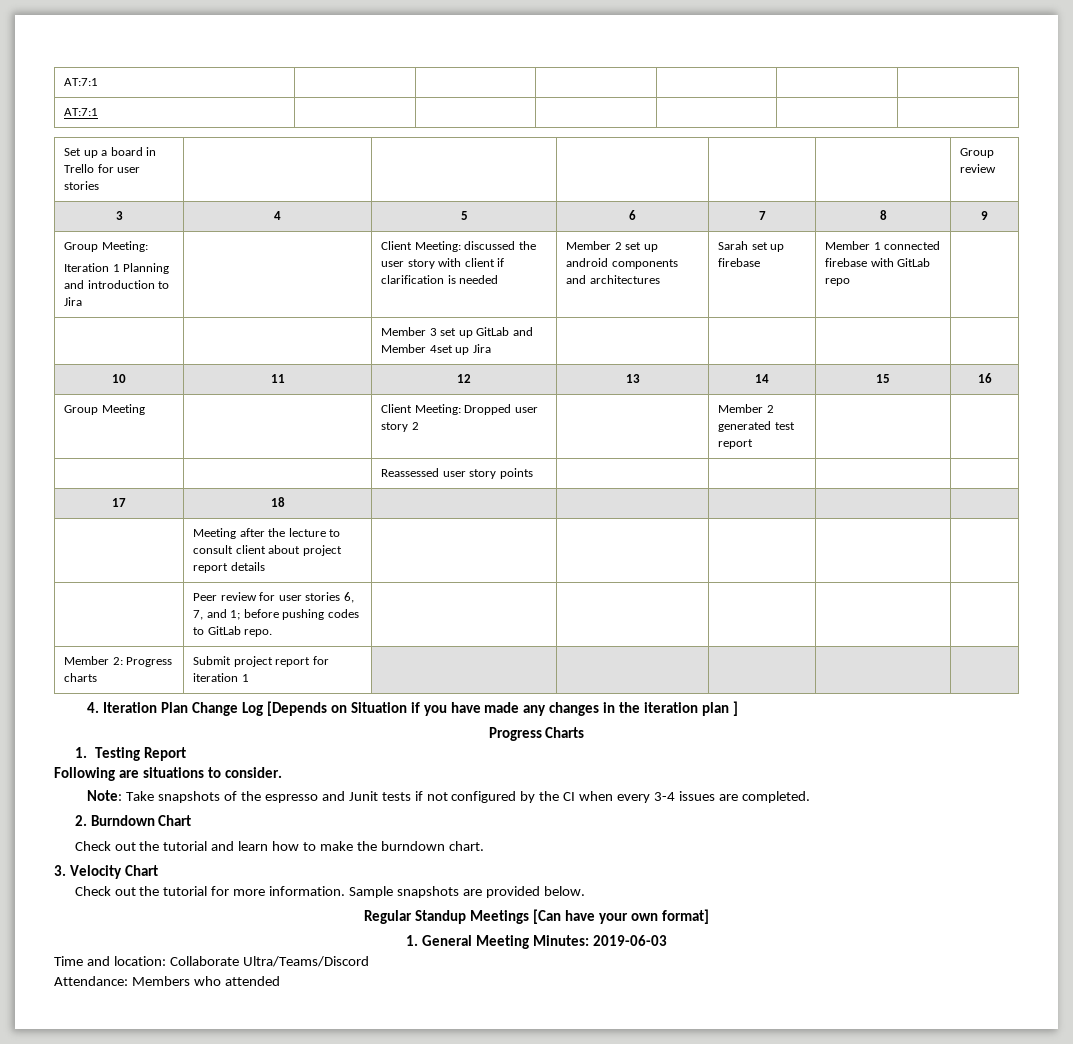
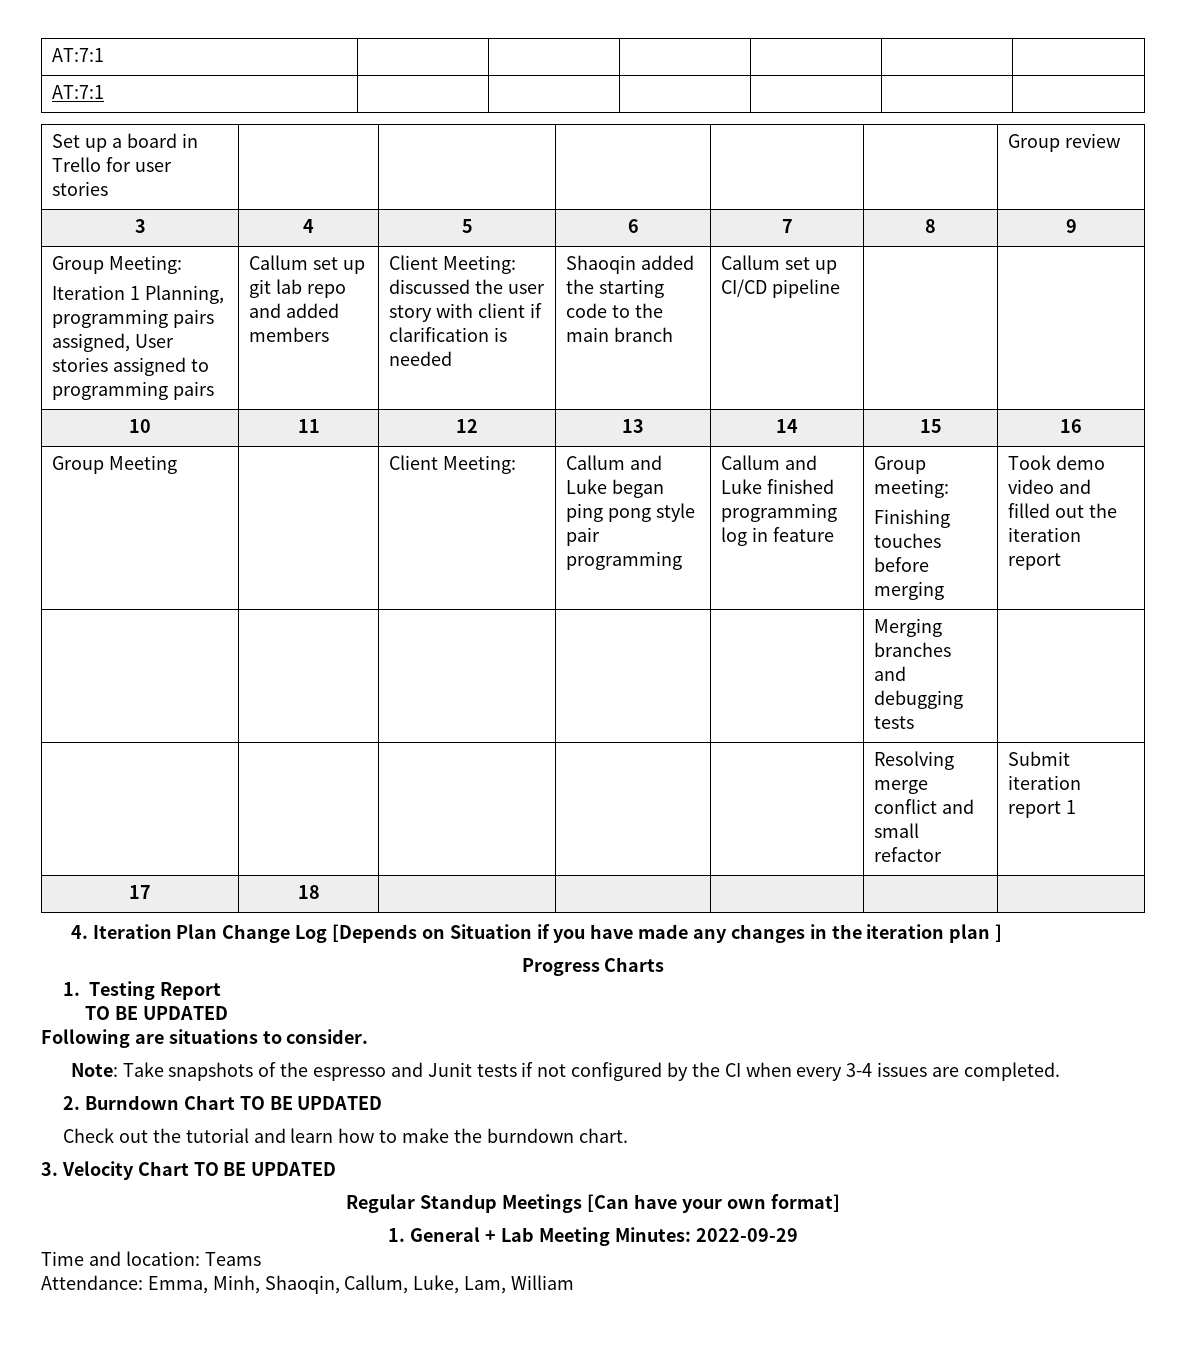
[123,263,170,274] [64,280,170,289] [64,297,83,306] Planning and introduction to Jira | -> [144,285,224,304] [52,309,214,328] [52,333,174,352] [52,357,209,376] [52,381,214,400] [249,255,365,274] [249,279,346,298] [249,303,339,318] [249,327,330,342] Planning, programming pairs assigned, User stories assigned to programming pairs | Callum set up git lab repo and added members
[566,241,658,252] [566,258,678,269] [566,275,660,284] [718,241,785,252] [718,258,761,267] [825,241,941,250] [825,258,931,267] [825,278,851,286] [381,327,533,338] [381,344,491,355] Member 2 set up android components and architectures | Sarah set up firebase | Member 1 connected firebase with GitLab repo | // | | Member 3 set up GitLab and Member 4set up Jira | | -> [566,255,694,274] [566,279,664,298] [566,303,663,318] [566,327,673,342] [721,255,837,274] [721,279,840,298] Shaoqin added the starting code to the main branch | Callum set up CI/CD pipeline
[464,404,538,415] [381,422,419,432] [718,404,774,413] [718,421,795,432] [718,439,754,449] [381,468,533,479] [112,498,126,507] [270,497,285,507] [193,528,341,539] [193,545,342,556] [193,562,265,573] [193,592,354,603] [193,609,359,620] [193,626,273,637] [64,656,173,667] [64,673,98,682] [193,656,329,667] [193,673,249,682] Dropped user story 2 | | Member 2 generated test report | | // | | Reassessed user story points | | | | // 17 | 18 | | | | | // | Meeting after the lecture to consult client about project report details | | | | | // | Peer review for user stories 6, 7, and 1; before pushing codes to GitLab repo. | | | | | // Member 2: Progress charts | Submit project report for iteration 1 -> [566,455,662,470] [566,479,664,498] [566,503,695,522] [566,527,601,546] [566,551,683,570] [721,455,817,470] [721,479,834,494] [721,503,838,522] [721,527,834,546] [874,456,927,474] [874,479,950,498] [874,509,951,528] [874,533,942,548] [874,557,930,572] [874,581,945,600] [1008,455,1105,470] [1008,479,1091,494] [1008,503,1117,518] [1008,527,1082,542] [1008,553,1062,570] [874,618,943,637] [874,642,952,657] [874,666,907,681] [874,690,964,709] [874,716,915,729] [874,751,955,770] [874,780,929,794] [874,799,974,814] [874,823,920,838] [874,847,943,862] [1008,751,1071,766] [1008,775,1082,790] [1008,800,1076,818] [129,885,151,899] [297,885,320,899] | Callum and Luke began ping pong style pair programming | Callum and Luke finished programming log in feature | Group meeting: // Finishing touches before merging | Took demo video and filled out the iteration report // | | | | | Merging branches and debugging tests | // | | | | | Resolving merge conflict and small refactor | Submit iteration report 1 // 17 | 18
(187, 754) none -> [85,1006,228,1020] // TO BE UPDATED
(192, 820) none -> [239,1096,383,1110] TO BE UPDATED
[74,886,585,898] // Check out the tutorial for more information. Sample snapshots are provided below. -> [193,1162,337,1176] TO BE UPDATED
(473, 940) none -> [485,1227,534,1242] + Lab
[592,935,667,946] 2019-06-03 -> [695,1228,798,1242] 2022-09-29
[169,956,369,967] Collaborate Ultra/Teams/Discord -> [204,1252,261,1266] Teams
[131,976,280,986] Members who attended -> [147,1275,575,1294] Emma, Minh, Shaoqin, Callum, Luke, Lam, William

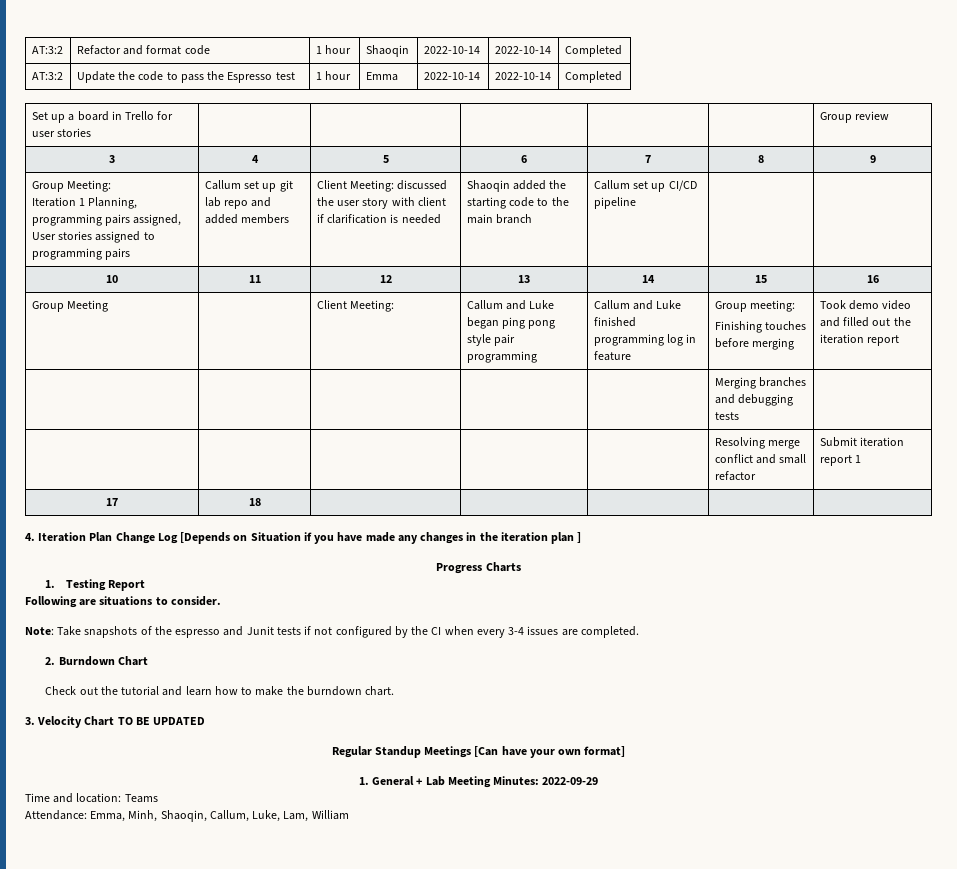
[52,48,105,62] [52,85,105,99] AT:7:1 | | | | | | // AT:7:1 | | | | | | -> [31,46,63,54] [76,45,210,55] [315,45,352,54] [365,45,409,57] [423,46,480,54] [494,46,551,54] [564,45,622,57] [31,72,63,80] [76,71,295,83] [315,71,352,80] [365,72,398,81] [423,72,480,80] [494,72,551,80] [564,71,622,83] AT:3:2 | Refactor and format code | 1 hour | Shaoqin | 2022-10-14 | 2022-10-14 | Completed // AT:3:2 | Update the code to pass the Espresso test | 1 hour | Emma | 2022-10-14 | 2022-10-14 | Completed
[85,1006,228,1020] // TO BE UPDATED -> (145, 585) none
[239,1096,383,1110] TO BE UPDATED -> (148, 661) none

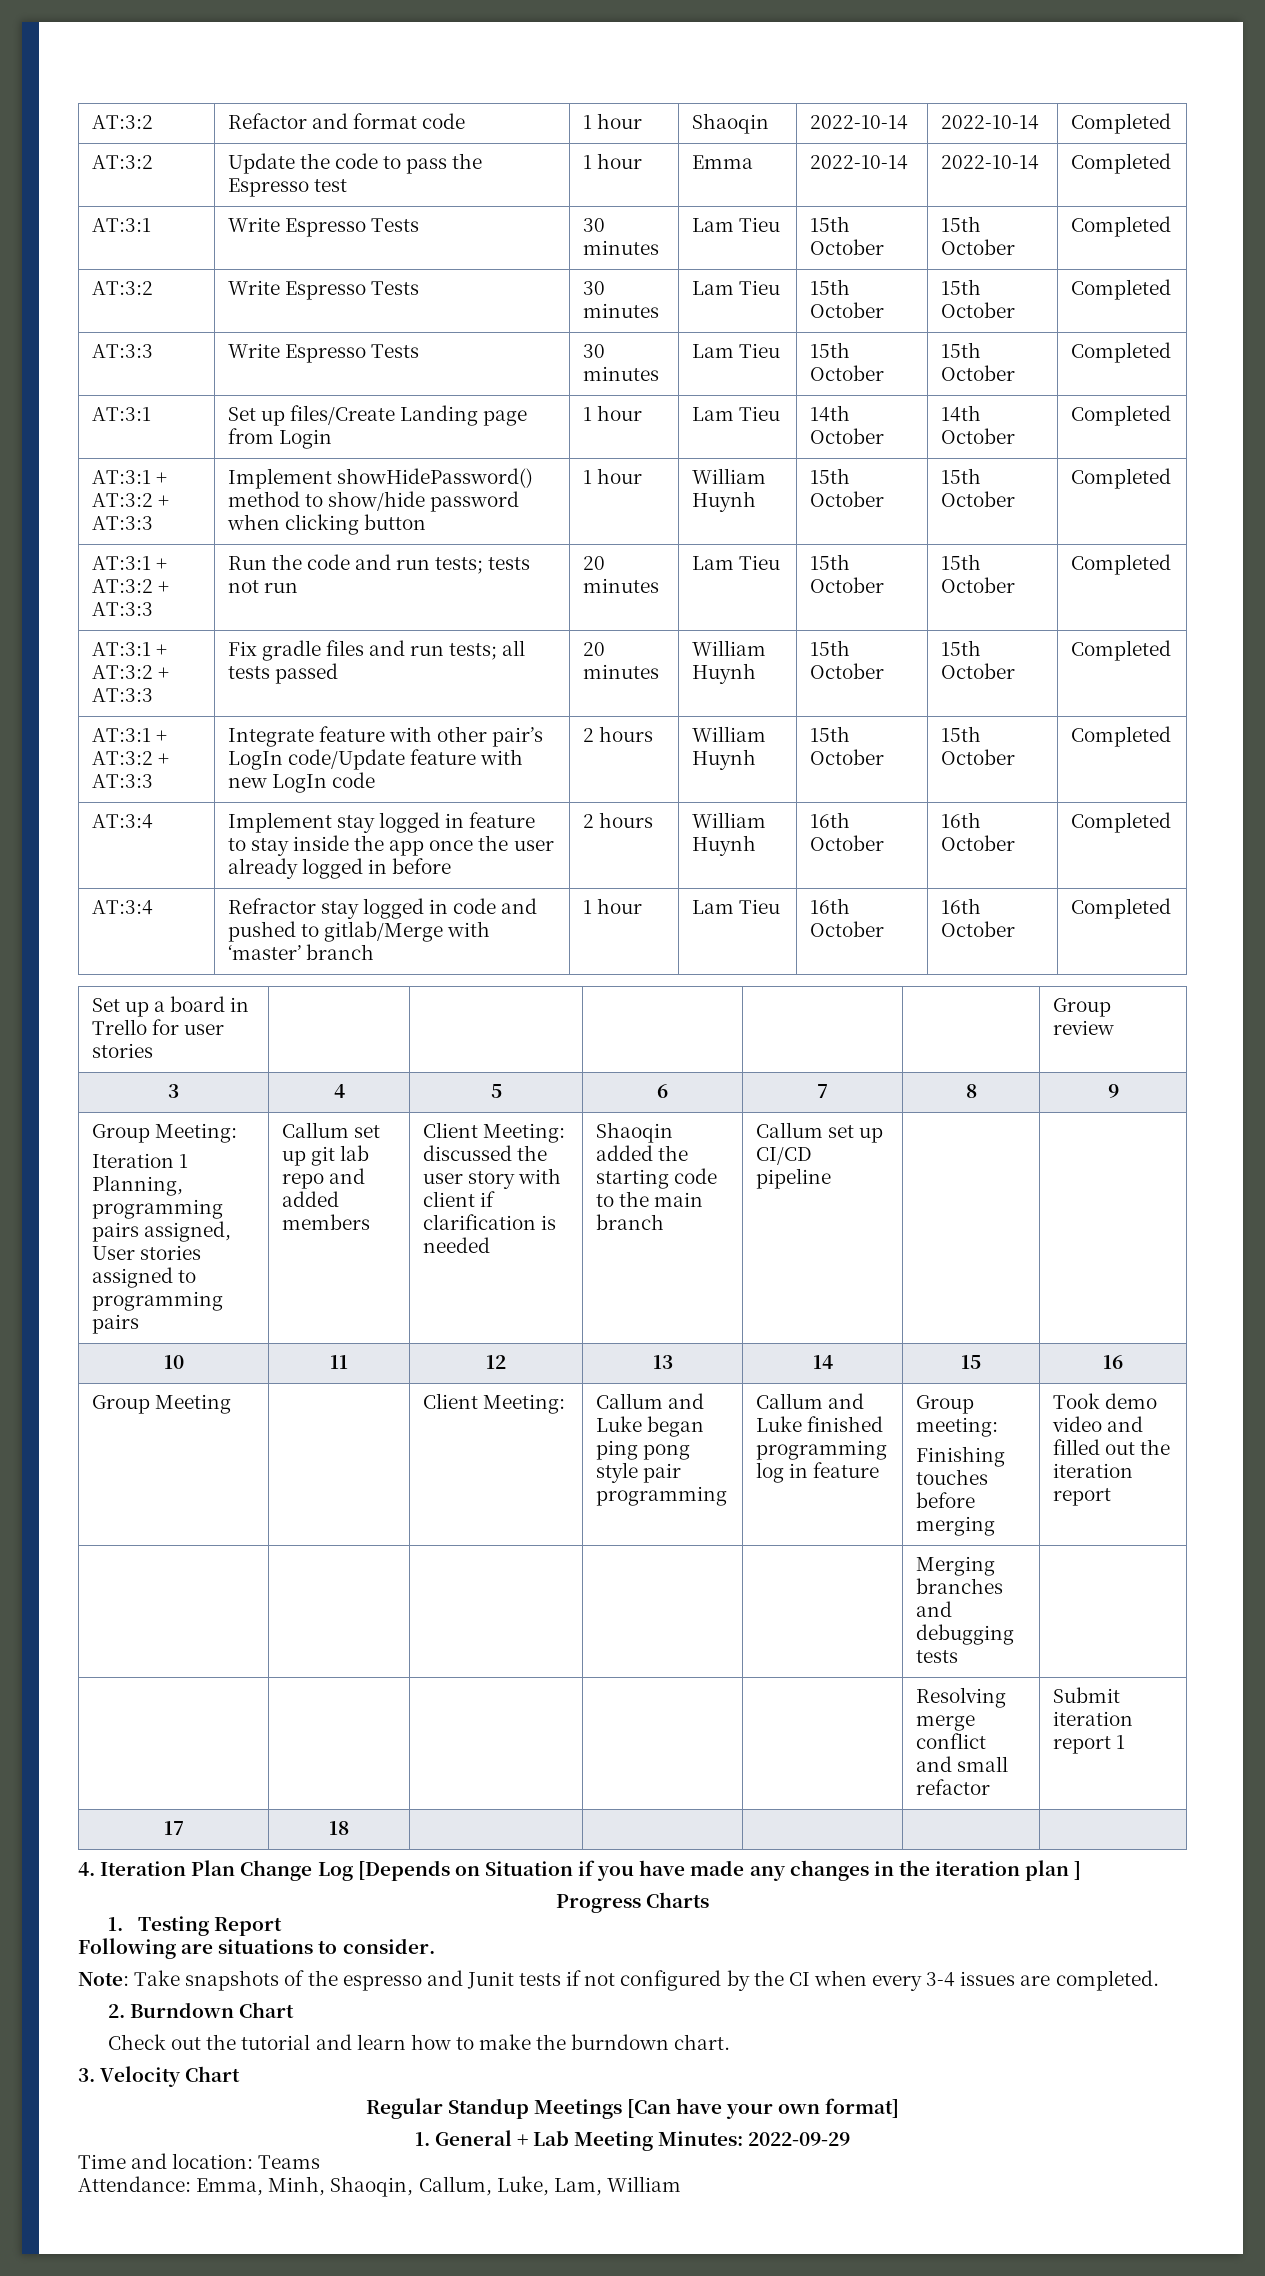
(622, 77) none -> [91,218,151,232] [227,217,419,237] [582,218,605,232] [582,240,659,255] [691,217,780,232] [809,216,850,232] [809,239,884,255] [940,216,981,232] [940,239,1015,255] [1070,216,1171,237] [91,281,153,295] [227,280,419,300] [582,281,605,295] [582,303,659,318] [691,280,780,295] [809,279,850,295] [809,302,884,318] [940,279,981,295] [940,302,1015,318] [1070,279,1171,300] [91,344,153,358] [227,343,419,363] [582,344,605,358] [582,366,659,381] [691,343,780,358] [809,342,850,358] [809,365,884,381] [940,342,981,358] [940,365,1015,381] [1070,342,1171,363] [91,407,151,421] [227,405,528,426] [227,428,332,449] [582,405,642,421] [691,406,780,421] [809,405,850,422] [809,428,884,444] [940,405,981,422] [940,428,1015,444] [1070,405,1171,426] [91,470,167,484] [91,493,169,507] [91,516,153,530] [227,468,533,489] [227,491,520,512] [226,514,426,535] [582,468,642,484] [691,468,766,484] [691,491,756,512] [809,468,850,484] [809,491,884,507] [940,468,981,484] [940,491,1015,507] [1070,468,1171,489] [91,556,167,570] [91,579,169,593] [91,602,153,616] [227,554,531,574] [227,580,298,593] [582,556,605,570] [582,578,659,593] [691,555,780,570] [809,554,850,570] [809,577,884,593] [940,554,981,570] [940,577,1015,593] [1070,554,1171,575] [91,642,167,656] [91,665,169,679] [91,688,153,702] [227,640,526,661] [227,663,338,684] [582,642,605,656] [582,664,659,679] [691,640,766,656] [691,663,756,684] [809,640,850,656] [809,663,884,679] [940,640,981,656] [940,663,1015,679] [1070,640,1171,661] [91,728,167,742] [91,751,169,765] [91,774,153,788] [227,726,544,747] [227,749,524,770] [227,772,375,793] [582,726,653,742] [691,726,766,742] [691,749,756,770] [809,726,850,742] [809,749,884,765] [940,726,981,742] [940,749,1015,765] [1070,726,1171,747] [91,814,153,829] [227,812,536,833] [227,835,554,856] [227,858,452,879] [582,812,653,828] [691,812,766,828] [691,835,756,856] [809,812,850,828] [809,835,884,851] [940,812,981,828] [940,835,1015,851] [1070,812,1171,833] [91,900,153,915] [227,898,538,919] [227,921,491,942] [227,944,374,960] [582,898,642,914] [691,899,780,914] [809,898,850,914] [809,921,884,937] [940,898,981,914] [940,921,1015,937] [1070,898,1171,919] // AT:3:1 | Write Espresso Tests | 30 minutes | Lam Tieu | 15th October | 15th October | Completed // AT:3:2 | Write Espresso Tests | 30 minutes | Lam Tieu | 15th October | 15th October | Completed // AT:3:3 | Write Espresso Tests | 30 minutes | Lam Tieu | 15th October | 15th October | Completed // AT:3:1 | Set up files/Create Landing page from Login | 1 hour | Lam Tieu | 14th October | 14th October | Completed // AT:3:1 + AT:3:2 + AT:3:3 | Implement showHidePassword() method to show/hide password when clicking button | 1 hour | William Huynh | 15th October | 15th October | Completed // AT:3:1 + AT:3:2 + AT:3:3 | Run the code and run tests; tests not run | 20 minutes | Lam Tieu | 15th October | 15th October | Completed // AT:3:1 + AT:3:2 + AT:3:3 | Fix gradle files and run tests; all tests passed | 20 minutes | William Huynh | 15th October | 15th October | Completed // AT:3:1 + AT:3:2 + AT:3:3 | Integrate feature with other pair’s LogIn code/Update feature with new LogIn code | 2 hours | William Huynh | 15th October | 15th October | Completed // AT:3:4 | Implement stay logged in feature to stay inside the app once the user already logged in before | 2 hours | William Huynh | 16th October | 16th October | Completed // AT:3:4 | Refractor stay logged in code and pushed to gitlab/Merge with ‘master’ branch | 1 hour | Lam Tieu | 16th October | 16th October | Completed
[117,717,206,725] TO BE UPDATED -> (241, 2074) none

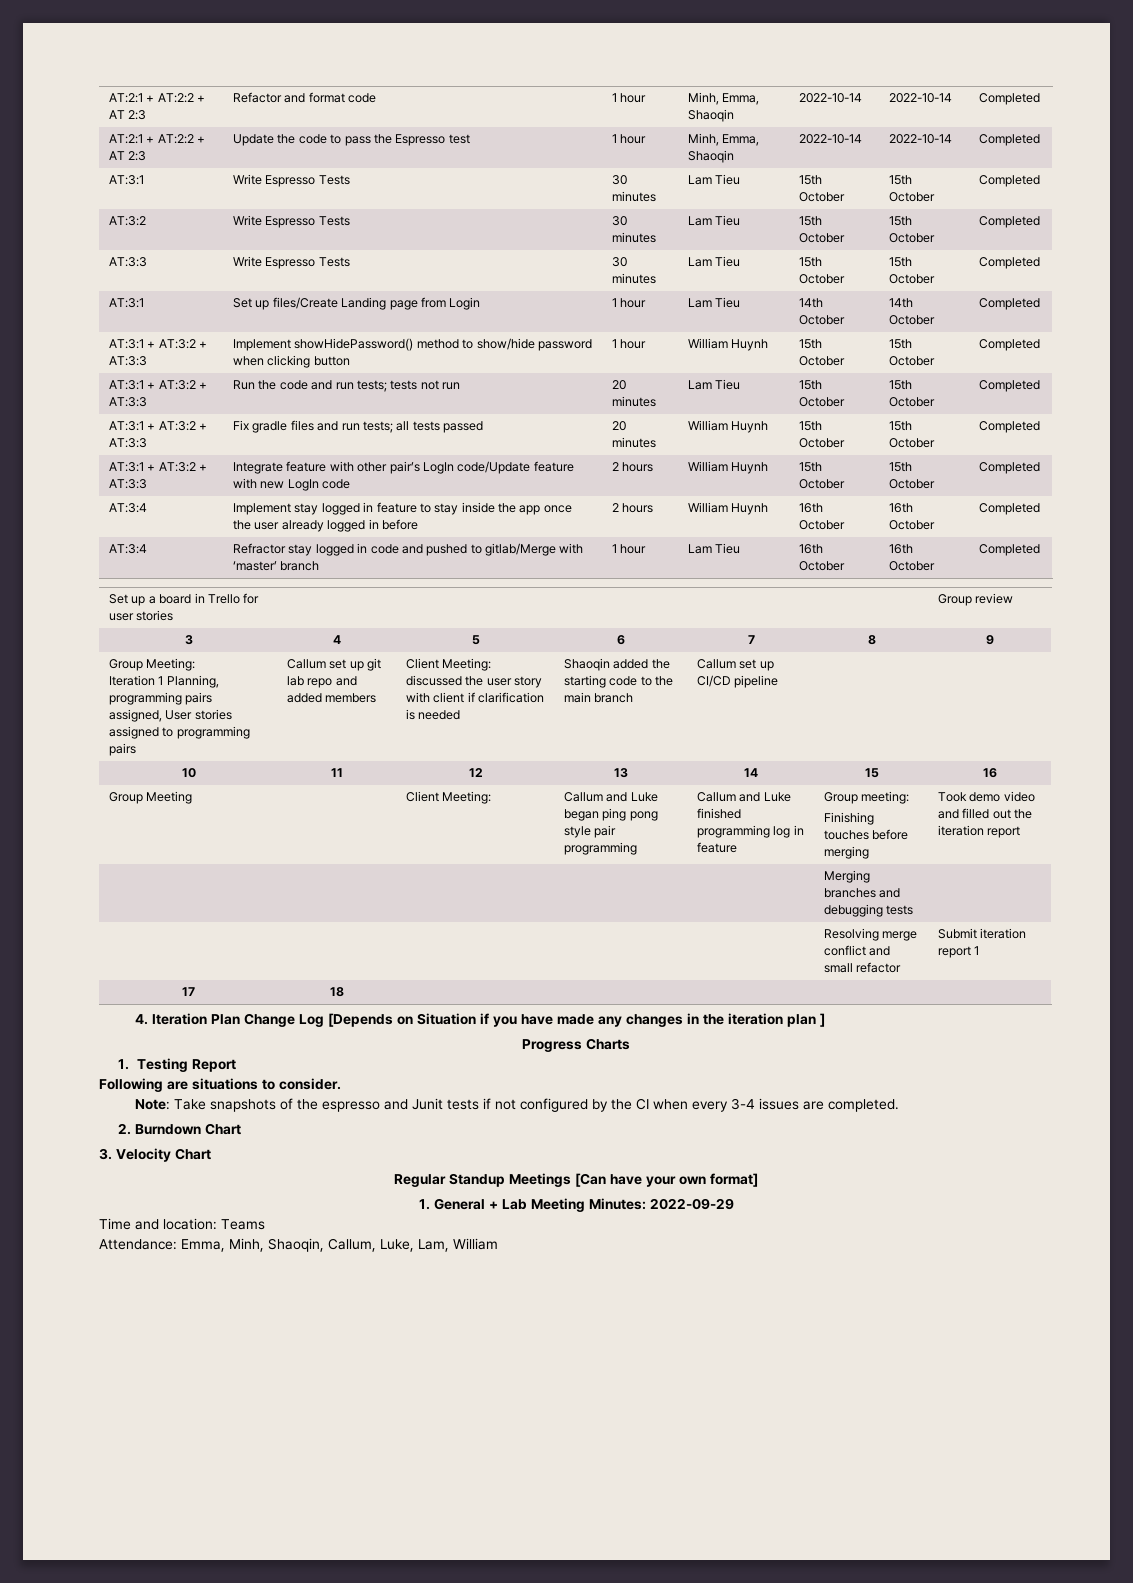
[91,115,153,129] AT:3:2 -> [109,93,206,103] [109,110,147,120] AT:2:1 + AT:2:2 + AT 2:3
[691,113,769,134] [809,115,908,130] [940,115,1039,130] [1070,113,1171,134] [91,155,153,169] Shaoqin | 2022-10-14 | 2022-10-14 | Completed // AT:3:2 -> [688,92,760,105] [688,109,735,122] [799,93,863,103] [889,93,953,103] [979,93,1041,105] [109,134,206,144] [109,151,147,161] Minh, Emma, Shaoqin | 2022-10-14 | 2022-10-14 | Completed // AT:2:1 + AT:2:2 + AT 2:3
[691,155,753,169] Emma -> [688,133,760,146] [688,150,735,163] Minh, Emma, Shaoqin
[108,2034,731,2050] // Check out the tutorial and learn how to make the burndown chart. -> (242, 1129) none

